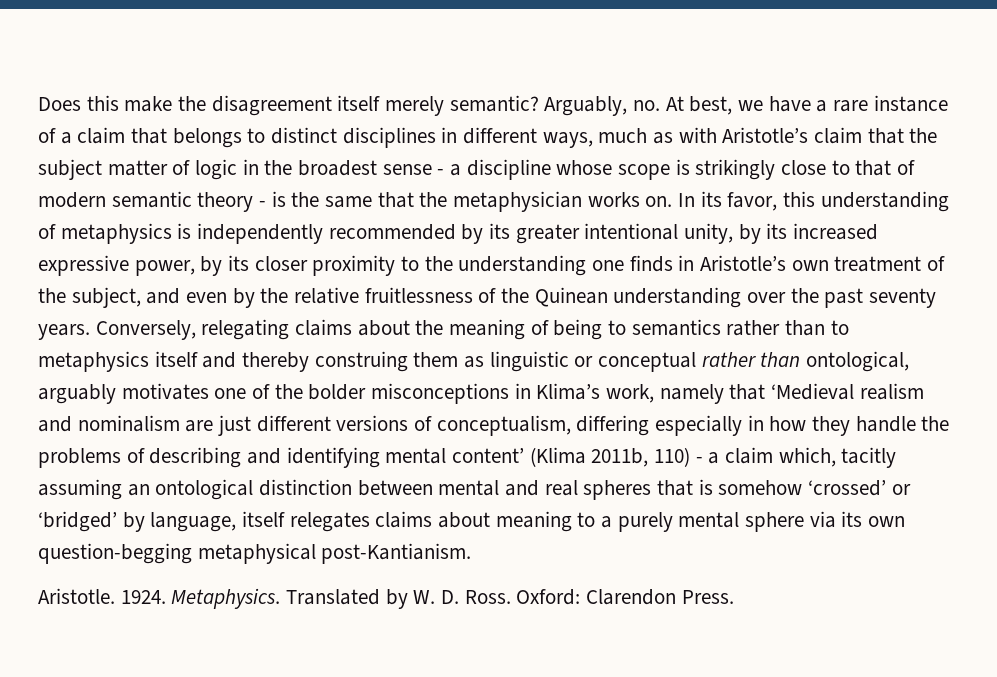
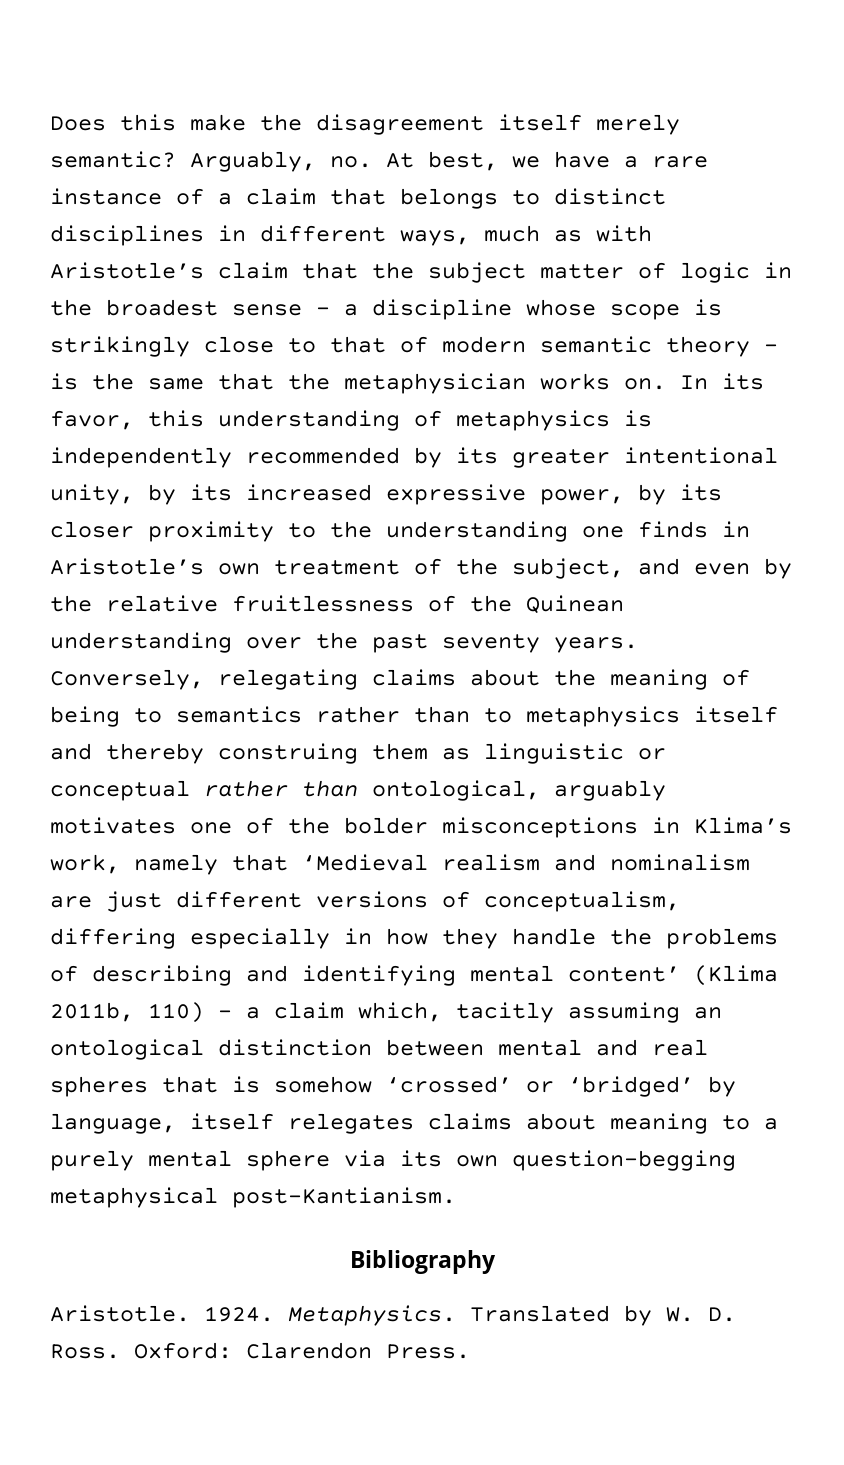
(472, 553) none -> [349,1250,496,1274] // Bibliography

